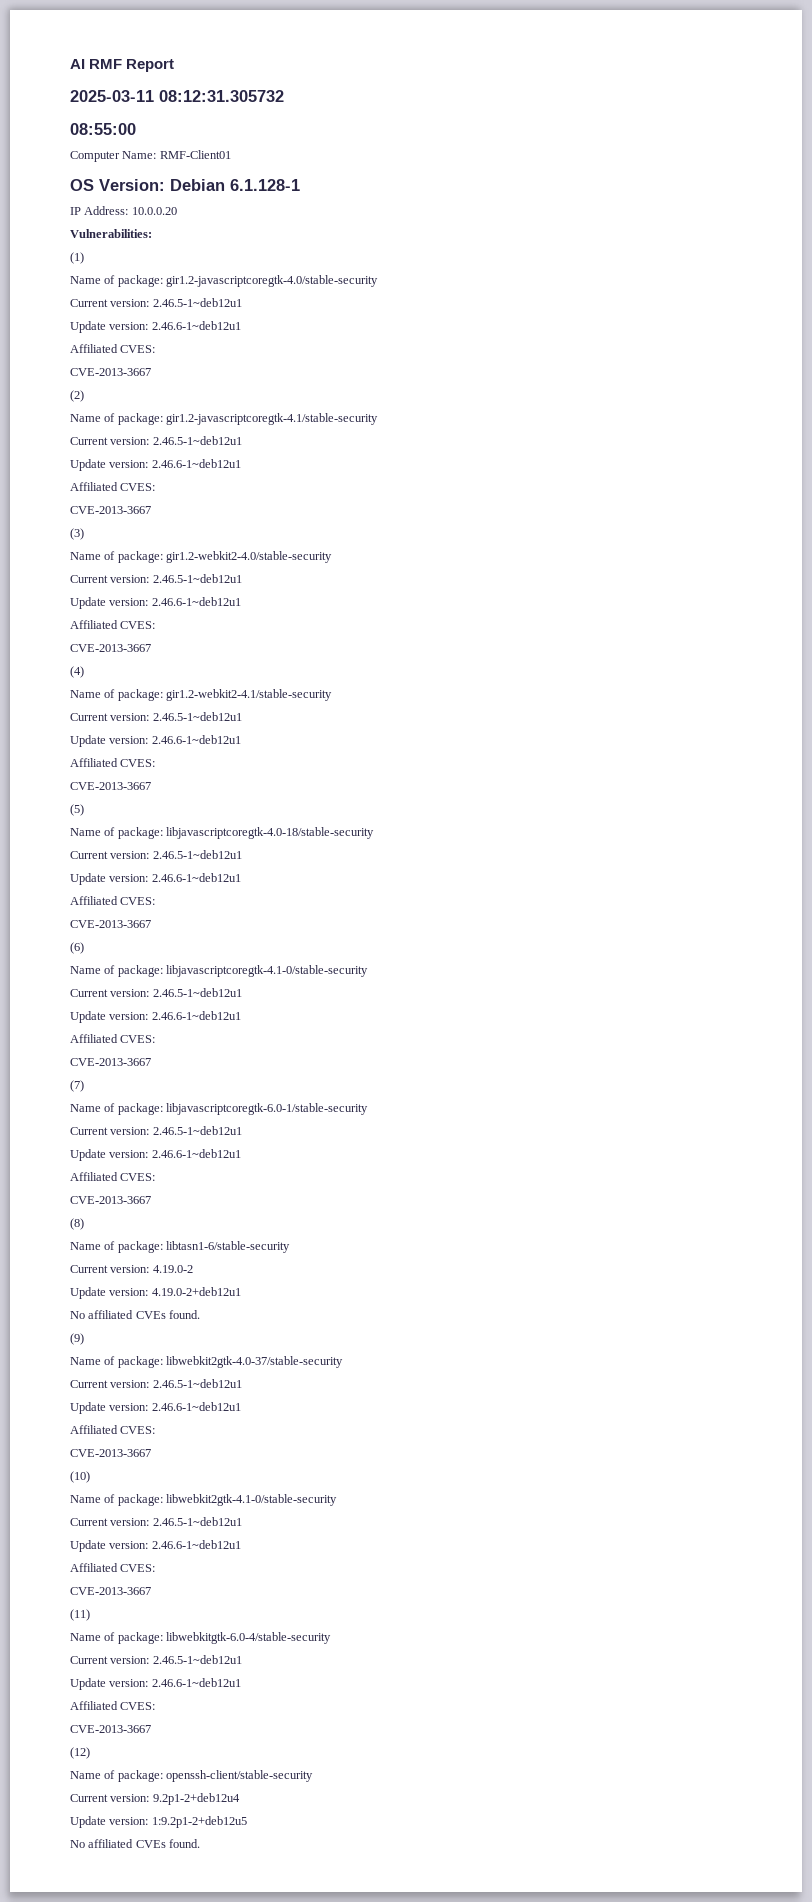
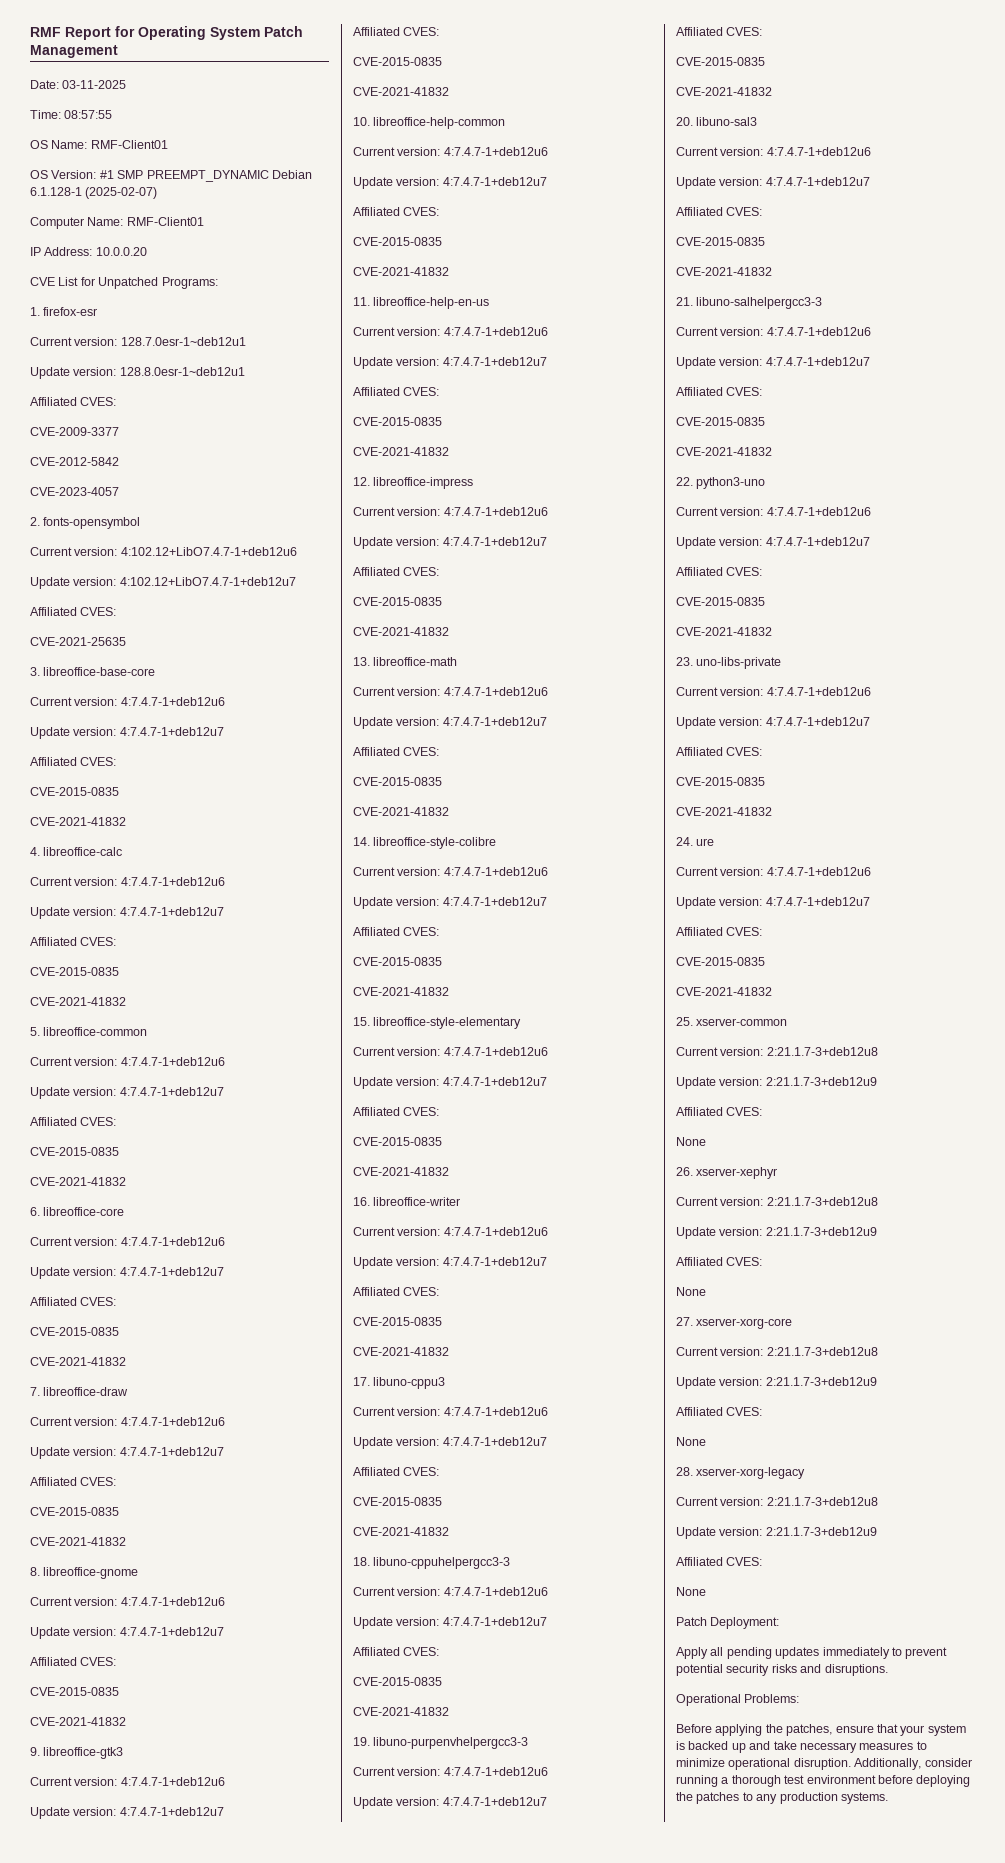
[70,59,85,69] AI -> (30, 32) none
[70,90,284,102] [70,123,136,135] // 2025-03-11 08:12:31.305732 // 08:55:00 -> [115,26,303,40] [30,45,118,58] [30,80,127,89] [30,110,113,119] [30,140,168,149] [30,170,312,182] [30,187,158,199] for Operating System Patch Management // Date: 03-11-2025 // Time: 08:57:55 // OS Name: RMF-Client01 // OS Version: #1 SMP PREEMPT_DYNAMIC Debian 6.1.128-1 (2025-02-07)
[70,179,300,191] // OS Version: Debian 6.1.128-1 -> (204, 221) none
[70,229,152,238] [70,252,84,264] [70,275,379,287] [70,298,242,307] [70,321,241,333] [70,344,156,353] [70,368,151,376] [70,390,84,402] [70,413,379,425] [70,436,242,445] [70,459,241,471] [70,482,156,491] [70,506,151,514] [70,528,84,540] [70,551,333,563] [70,574,242,583] [70,597,241,609] [70,620,156,629] [70,644,151,652] [70,666,84,678] [70,689,333,701] [70,712,242,721] [70,735,241,747] [70,758,156,767] [70,782,151,790] [70,804,84,816] [70,827,375,839] [70,850,242,859] [70,873,241,885] [70,896,156,905] [70,920,151,928] [70,942,84,954] [70,965,369,977] [70,988,242,997] [70,1011,241,1023] [70,1034,156,1043] [70,1058,151,1066] [70,1080,84,1092] [70,1103,369,1115] [70,1126,242,1135] [70,1149,241,1161] [70,1172,156,1181] [70,1196,151,1204] [70,1218,84,1230] [70,1241,291,1253] [70,1265,193,1273] [70,1287,241,1299] [70,1310,201,1319] [70,1333,84,1345] [70,1356,344,1368] [70,1379,242,1388] [70,1402,241,1414] [70,1425,156,1434] [70,1449,151,1457] [70,1471,90,1483] [70,1494,338,1506] [70,1517,242,1526] [70,1540,241,1552] [70,1563,156,1572] [70,1587,151,1595] [70,1609,90,1621] [70,1632,332,1644] [70,1655,242,1664] [70,1678,241,1690] [70,1701,156,1710] [70,1725,151,1733] [70,1747,90,1759] [70,1770,314,1782] [70,1793,240,1805] [70,1816,247,1828] [70,1839,201,1848] Vulnerabilities: // (1) // Name of package: gir1.2-javascriptcoregtk-4.0/stable-security // Current version: 2.46.5-1~deb12u1 // Update version: 2.46.6-1~deb12u1 // Affiliated CVES: // CVE-2013-3667 // (2) // Name of package: gir1.2-javascriptcoregtk-4.1/stable-security // Current version: 2.46.5-1~deb12u1 // Update version: 2.46.6-1~deb12u1 // Affiliated CVES: // CVE-2013-3667 // (3) // Name of package: gir1.2-webkit2-4.0/stable-security // Current version: 2.46.5-1~deb12u1 // Update version: 2.46.6-1~deb12u1 // Affiliated CVES: // CVE-2013-3667 // (4) // Name of package: gir1.2-webkit2-4.1/stable-security // Current version: 2.46.5-1~deb12u1 // Update version: 2.46.6-1~deb12u1 // Affiliated CVES: // CVE-2013-3667 // (5) // Name of package: libjavascriptcoregtk-4.0-18/stable-security // Current version: 2.46.5-1~deb12u1 // Update version: 2.46.6-1~deb12u1 // Affiliated CVES: // CVE-2013-3667 // (6) // Name of package: libjavascriptcoregtk-4.1-0/stable-security // Current version: 2.46.5-1~deb12u1 // Update version: 2.46.6-1~deb12u1 // Affiliated CVES: // CVE-2013-3667 // (7) // Name of package: libjavascriptcoregtk-6.0-1/stable-security // Current version: 2.46.5-1~deb12u1 // Update version: 2.46.6-1~deb12u1 // Affiliated CVES: // CVE-2013-3667 // (8) // Name of package: libtasn1-6/stable-security // Current version: 4.19.0-2 // Update version: 4.19.0-2+deb12u1 // No affiliated CVEs found. // (9) // Name of package: libwebkit2gtk-4.0-37/stable-security // Current version: 2.46.5-1~deb12u1 // Update version: 2.46.6-1~deb12u1 // Affiliated CVES: // CVE-2013-3667 // (10) // Name of package: libwebkit2gtk-4.1-0/stable-security // Current version: 2.46.5-1~deb12u1 // Update version: 2.46.6-1~deb12u1 // Affiliated CVES: // CVE-2013-3667 // (11) // Name of package: libwebkitgtk-6.0-4/stable-security // Current version: 2.46.5-1~deb12u1 // Update version: 2.46.6-1~deb12u1 // Affiliated CVES: // CVE-2013-3667 // (12) // Name of package: openssh-client/stable-security // Current version: 9.2p1-2+deb12u4 // Update version: 1:9.2p1-2+deb12u5 // No affiliated CVEs found. -> [30,277,218,289] [30,307,98,316] [30,337,246,346] [30,367,245,379] [30,397,117,406] [30,427,119,436] [30,457,119,466] [30,487,119,496] [30,517,141,529] [30,547,297,556] [30,577,296,589] [30,607,117,616] [30,637,126,646] [30,667,156,676] [30,697,225,706] [30,727,224,739] [30,757,117,766] [30,787,119,796] [30,817,126,826] [30,847,123,856] [30,877,225,886] [30,907,224,919] [30,937,117,946] [30,967,119,976] [30,997,126,1006] [30,1027,148,1036] [30,1057,225,1066] [30,1087,224,1099] [30,1117,117,1126] [30,1147,119,1156] [30,1177,126,1186] [30,1207,125,1216] [30,1237,225,1246] [30,1267,224,1279] [30,1297,117,1306] [30,1327,119,1336] [30,1357,126,1366] [30,1387,129,1396] [30,1417,225,1426] [30,1447,224,1459] [30,1477,117,1486] [30,1507,119,1516] [30,1537,126,1546] [30,1567,139,1579] [30,1597,225,1606] [30,1627,224,1639] [30,1657,117,1666] [30,1687,119,1696] [30,1717,126,1726] [30,1747,124,1759] [30,1777,225,1786] [30,1807,224,1819] [353,27,440,36] [353,57,442,66] [353,87,449,96] [353,117,506,129] [353,147,548,156] [353,177,547,189] [353,207,440,216] [353,237,442,246] [353,267,449,276] [353,297,490,309] [353,327,548,336] [353,357,547,369] [353,387,440,396] [353,417,442,426] [353,447,449,456] [353,477,474,489] [353,507,548,516] [353,537,547,549] [353,567,440,576] [353,597,442,606] [353,627,449,636] [353,657,458,666] [353,687,548,696] [353,717,547,729] [353,747,440,756] [353,777,442,786] [353,807,449,816] [353,837,497,849] [353,867,548,876] [353,897,547,909] [353,927,440,936] [353,957,442,966] [353,987,449,996] [353,1017,522,1029] [353,1047,548,1056] [353,1077,547,1089] [353,1107,440,1116] [353,1137,442,1146] [353,1167,449,1176] [353,1197,461,1206] [353,1227,548,1236] [353,1257,547,1269] [353,1287,440,1296] [353,1317,442,1326] [353,1347,449,1356] [353,1377,446,1389] [353,1407,548,1416] [353,1437,547,1449] [353,1467,440,1476] [353,1497,442,1506] [353,1527,449,1536] [353,1557,511,1569] [353,1587,548,1596] [353,1617,547,1629] [353,1647,440,1656] [353,1677,442,1686] [353,1707,449,1716] [353,1737,529,1749] [353,1767,548,1776] [353,1797,547,1809] [676,27,763,36] [676,57,765,66] [676,87,772,96] [676,117,758,126] [676,147,871,156] [676,177,870,189] [676,207,763,216] [676,237,765,246] [676,267,772,276] [676,297,823,309] [676,327,871,336] [676,357,870,369] [676,387,763,396] [676,417,765,426] [676,447,772,456] [676,477,766,489] [676,507,871,516] [676,537,870,549] [676,567,763,576] [676,597,765,606] [676,627,772,636] [676,657,782,669] [676,687,871,696] [676,717,870,729] [676,747,763,756] [676,777,765,786] [676,807,772,816] [676,837,715,846] [676,867,871,876] [676,897,870,909] [676,927,763,936] [676,957,765,966] [676,987,772,996] [676,1017,788,1026] [676,1047,878,1056] [676,1077,877,1089] [676,1107,763,1116] [676,1137,706,1146] [676,1167,778,1179] [676,1197,878,1206] [676,1227,877,1239] [676,1257,763,1266] [676,1287,706,1296] [676,1317,793,1329] [676,1347,878,1356] [676,1377,877,1389] [676,1407,763,1416] [676,1437,706,1446] [676,1467,806,1479] [676,1497,878,1506] [676,1527,877,1539] [676,1557,763,1566] [676,1587,706,1596] [676,1617,780,1629] [676,1647,948,1659] [676,1664,888,1676] [676,1694,800,1706] [676,1724,966,1736] [676,1741,927,1753] [676,1758,972,1770] [676,1775,971,1787] [676,1792,888,1804] CVE List for Unpatched Programs: // 1. firefox-esr // Current version: 128.7.0esr-1~deb12u1 // Update version: 128.8.0esr-1~deb12u1 // Affiliated CVES: // CVE-2009-3377 // CVE-2012-5842 // CVE-2023-4057 // 2. fonts-opensymbol // Current version: 4:102.12+LibO7.4.7-1+deb12u6 // Update version: 4:102.12+LibO7.4.7-1+deb12u7 // Affiliated CVES: // CVE-2021-25635 // 3. libreoffice-base-core // Current version: 4:7.4.7-1+deb12u6 // Update version: 4:7.4.7-1+deb12u7 // Affiliated CVES: // CVE-2015-0835 // CVE-2021-41832 // 4. libreoffice-calc // Current version: 4:7.4.7-1+deb12u6 // Update version: 4:7.4.7-1+deb12u7 // Affiliated CVES: // CVE-2015-0835 // CVE-2021-41832 // 5. libreoffice-common // Current version: 4:7.4.7-1+deb12u6 // Update version: 4:7.4.7-1+deb12u7 // Affiliated CVES: // CVE-2015-0835 // CVE-2021-41832 // 6. libreoffice-core // Current version: 4:7.4.7-1+deb12u6 // Update version: 4:7.4.7-1+deb12u7 // Affiliated CVES: // CVE-2015-0835 // CVE-2021-41832 // 7. libreoffice-draw // Current version: 4:7.4.7-1+deb12u6 // Update version: 4:7.4.7-1+deb12u7 // Affiliated CVES: // CVE-2015-0835 // CVE-2021-41832 // 8. libreoffice-gnome // Current version: 4:7.4.7-1+deb12u6 // Update version: 4:7.4.7-1+deb12u7 // Affiliated CVES: // CVE-2015-0835 // CVE-2021-41832 // 9. libreoffice-gtk3 // Current version: 4:7.4.7-1+deb12u6 // Update version: 4:7.4.7-1+deb12u7 // Affiliated CVES: // CVE-2015-0835 // CVE-2021-41832 // 10. libreoffice-help-common // Current version: 4:7.4.7-1+deb12u6 // Update version: 4:7.4.7-1+deb12u7 // Affiliated CVES: // CVE-2015-0835 // CVE-2021-41832 // 11. libreoffice-help-en-us // Current version: 4:7.4.7-1+deb12u6 // Update version: 4:7.4.7-1+deb12u7 // Affiliated CVES: // CVE-2015-0835 // CVE-2021-41832 // 12. libreoffice-impress // Current version: 4:7.4.7-1+deb12u6 // Update version: 4:7.4.7-1+deb12u7 // Affiliated CVES: // CVE-2015-0835 // CVE-2021-41832 // 13. libreoffice-math // Current version: 4:7.4.7-1+deb12u6 // Update version: 4:7.4.7-1+deb12u7 // Affiliated CVES: // CVE-2015-0835 // CVE-2021-41832 // 14. libreoffice-style-colibre // Current version: 4:7.4.7-1+deb12u6 // Update version: 4:7.4.7-1+deb12u7 // Affiliated CVES: // CVE-2015-0835 // CVE-2021-41832 // 15. libreoffice-style-elementary // Current version: 4:7.4.7-1+deb12u6 // Update version: 4:7.4.7-1+deb12u7 // Affiliated CVES: // CVE-2015-0835 // CVE-2021-41832 // 16. libreoffice-writer // Current version: 4:7.4.7-1+deb12u6 // Update version: 4:7.4.7-1+deb12u7 // Affiliated CVES: // CVE-2015-0835 // CVE-2021-41832 // 17. libuno-cppu3 // Current version: 4:7.4.7-1+deb12u6 // Update version: 4:7.4.7-1+deb12u7 // Affiliated CVES: // CVE-2015-0835 // CVE-2021-41832 // 18. libuno-cppuhelpergcc3-3 // Current version: 4:7.4.7-1+deb12u6 // Update version: 4:7.4.7-1+deb12u7 // Affiliated CVES: // CVE-2015-0835 // CVE-2021-41832 // 19. libuno-purpenvhelpergcc3-3 // Current version: 4:7.4.7-1+deb12u6 // Update version: 4:7.4.7-1+deb12u7 // Affiliated CVES: // CVE-2015-0835 // CVE-2021-41832 // 20. libuno-sal3 // Current version: 4:7.4.7-1+deb12u6 // Update version: 4:7.4.7-1+deb12u7 // Affiliated CVES: // CVE-2015-0835 // CVE-2021-41832 // 21. libuno-salhelpergcc3-3 // Current version: 4:7.4.7-1+deb12u6 // Update version: 4:7.4.7-1+deb12u7 // Affiliated CVES: // CVE-2015-0835 // CVE-2021-41832 // 22. python3-uno // Current version: 4:7.4.7-1+deb12u6 // Update version: 4:7.4.7-1+deb12u7 // Affiliated CVES: // CVE-2015-0835 // CVE-2021-41832 // 23. uno-libs-private // Current version: 4:7.4.7-1+deb12u6 // Update version: 4:7.4.7-1+deb12u7 // Affiliated CVES: // CVE-2015-0835 // CVE-2021-41832 // 24. ure // Current version: 4:7.4.7-1+deb12u6 // Update version: 4:7.4.7-1+deb12u7 // Affiliated CVES: // CVE-2015-0835 // CVE-2021-41832 // 25. xserver-common // Current version: 2:21.1.7-3+deb12u8 // Update version: 2:21.1.7-3+deb12u9 // Affiliated CVES: // None // 26. xserver-xephyr // Current version: 2:21.1.7-3+deb12u8 // Update version: 2:21.1.7-3+deb12u9 // Affiliated CVES: // None // 27. xserver-xorg-core // Current version: 2:21.1.7-3+deb12u8 // Update version: 2:21.1.7-3+deb12u9 // Affiliated CVES: // None // 28. xserver-xorg-legacy // Current version: 2:21.1.7-3+deb12u8 // Update version: 2:21.1.7-3+deb12u9 // Affiliated CVES: // None // Patch Deployment: // Apply all pending updates immediately to prevent potential security risks and disruptions. // Operational Problems: // Before applying the patches, ensure that your system is backed up and take necessary measures to minimize operational disruption. Additionally, consider running a thorough test environment before deploying the patches to any production systems.

